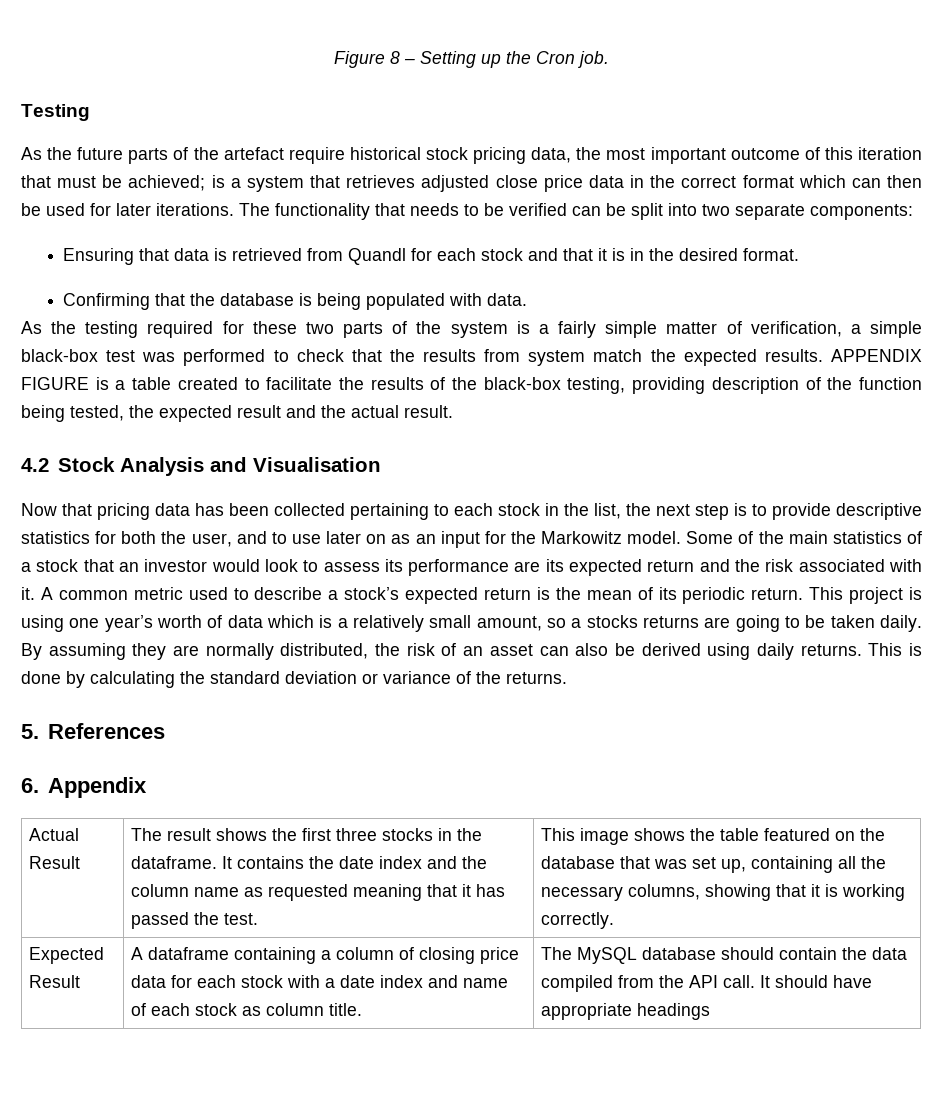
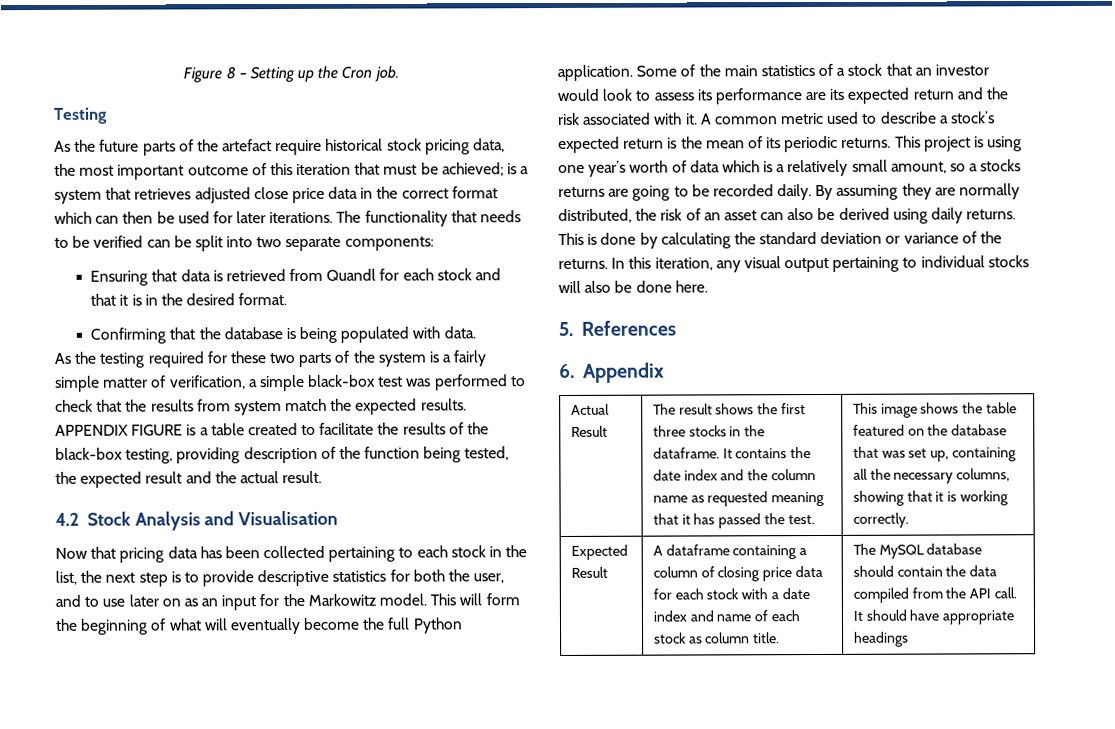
(682, 537) none -> [430,593,520,606] [55,617,463,635] [557,64,633,81] This will form the beginning of what will eventually become the full Python application.
[751,588,804,600] return. -> [841,137,892,148] returns.
[830,615,875,628] taken -> [712,184,774,197] recorded
(567, 678) none -> [611,255,1029,273] [558,280,708,293] In this iteration, any visual output pertaining to individual stocks will also be done here.

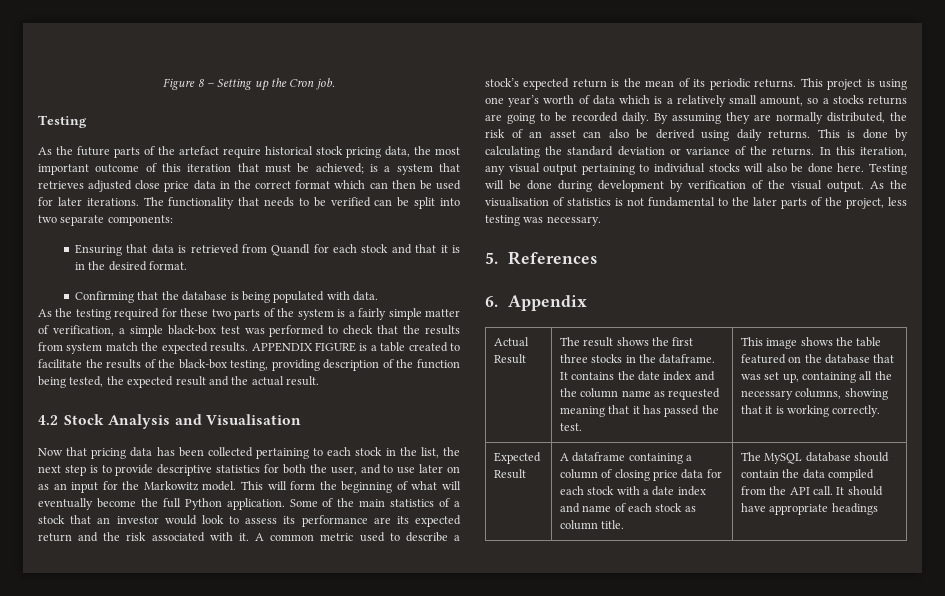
(708, 286) none -> [869,163,907,175] [485,180,907,192] [485,197,907,209] [485,215,601,226] Testing will be done during development by verification of the visual output. As the visualisation of statistics is not fundamental to the later parts of the project, less testing was necessary.

